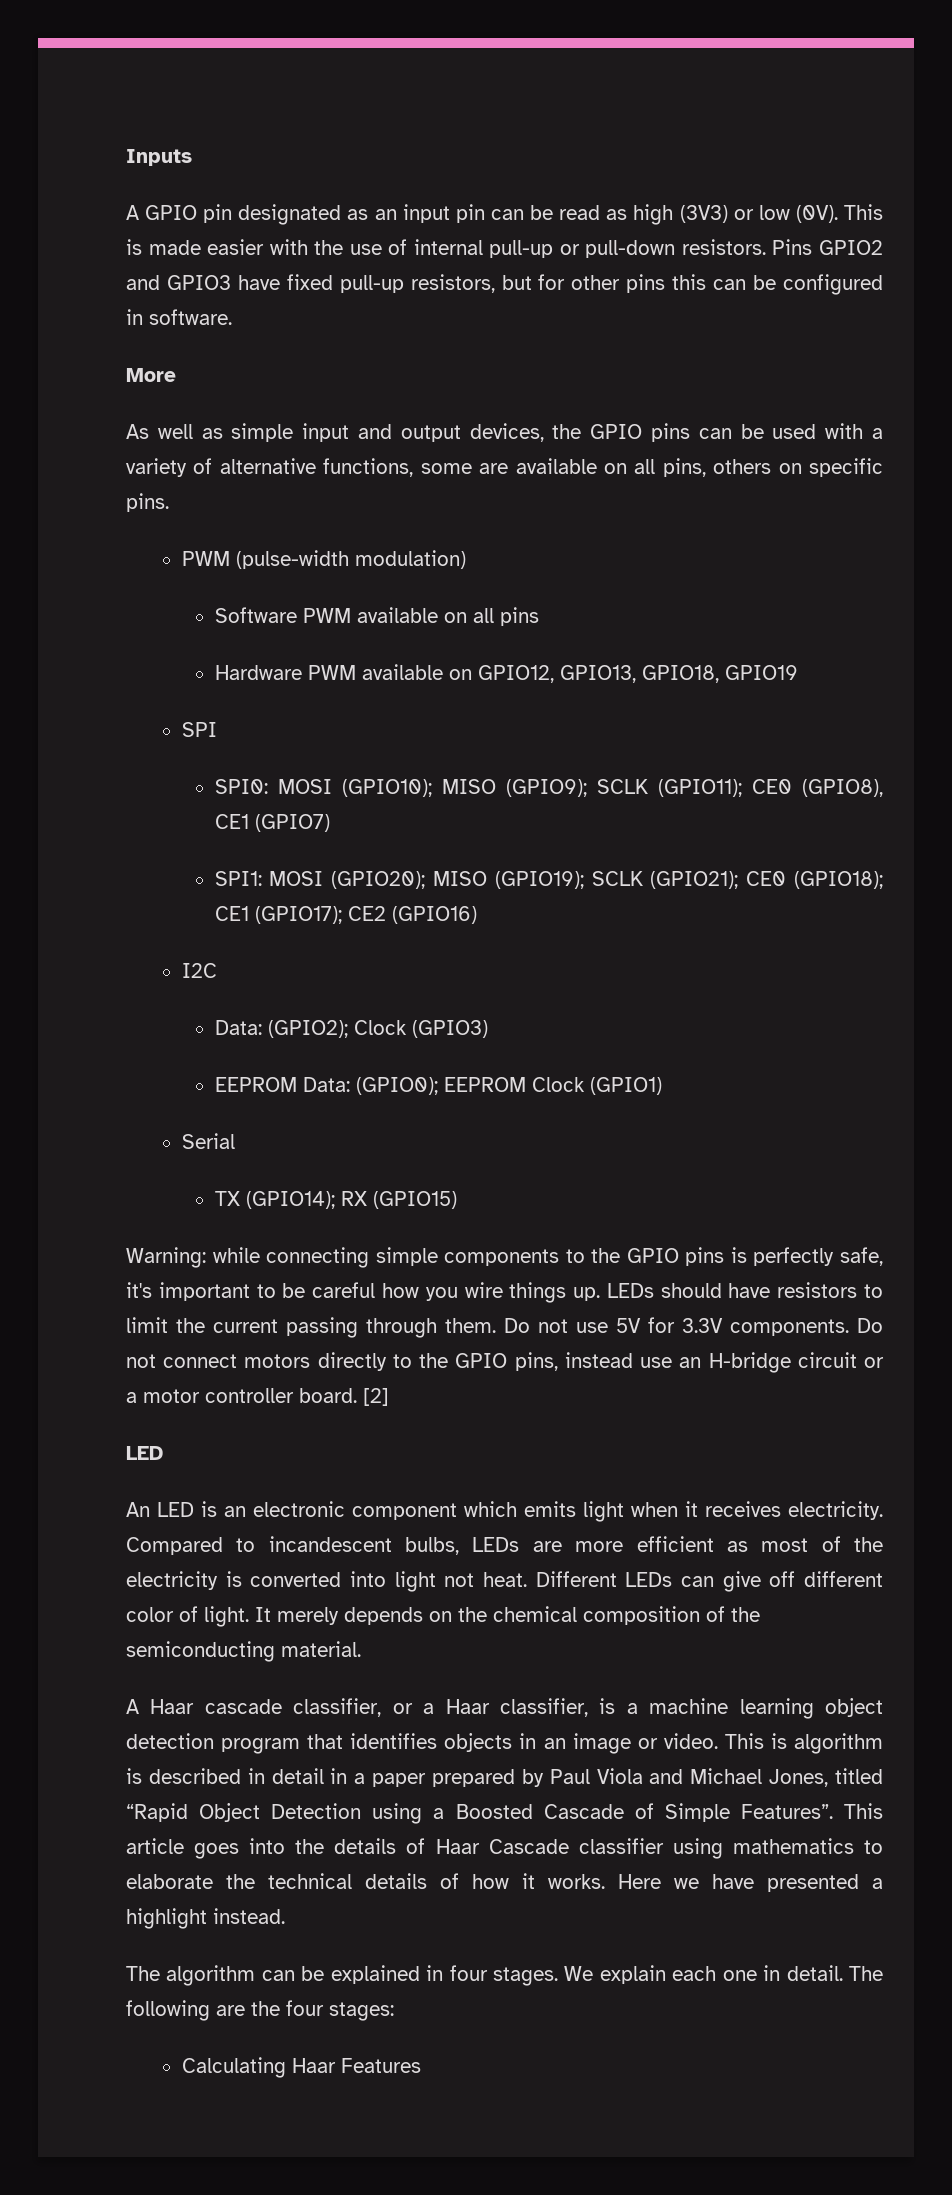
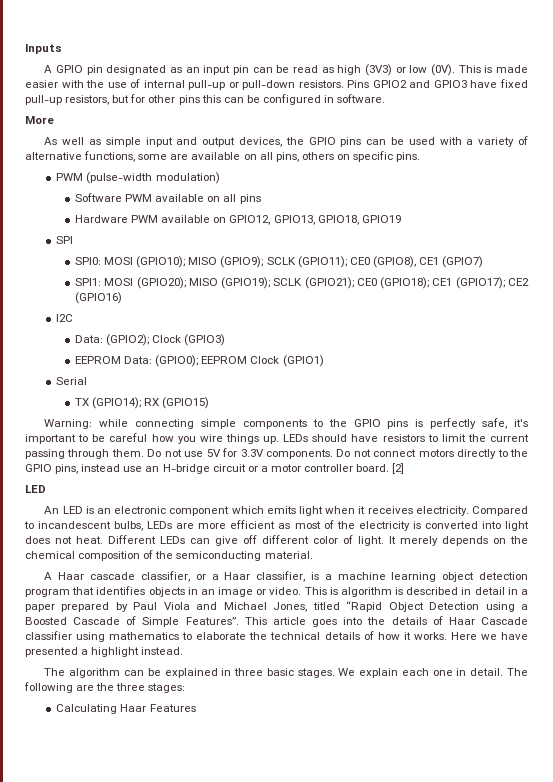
(436, 1581) none -> [25,536,50,544] does
[449,1965,488,1981] four -> [234,668,294,676] three basic
[286,2000,324,2016] four -> [116,683,146,691] three

